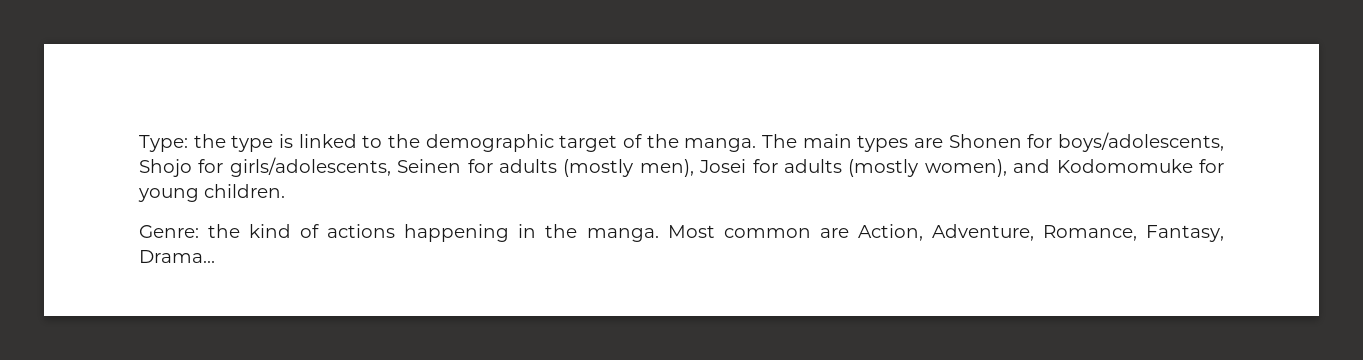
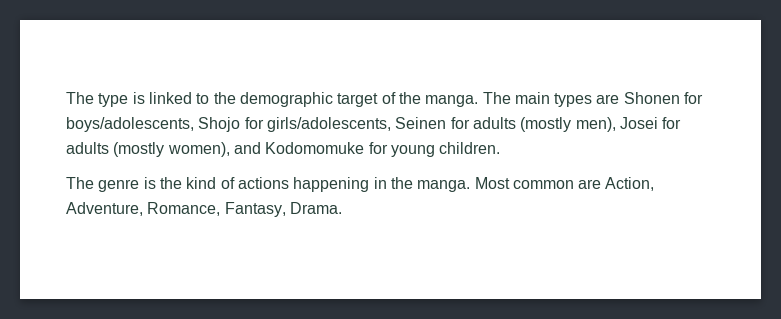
[139,134,226,152] Type: the -> [66,92,94,104] The
[139,225,199,238] Genre: -> [66,177,156,192] The genre is
[139,250,215,263] Drama… -> [289,202,342,214] Drama.

